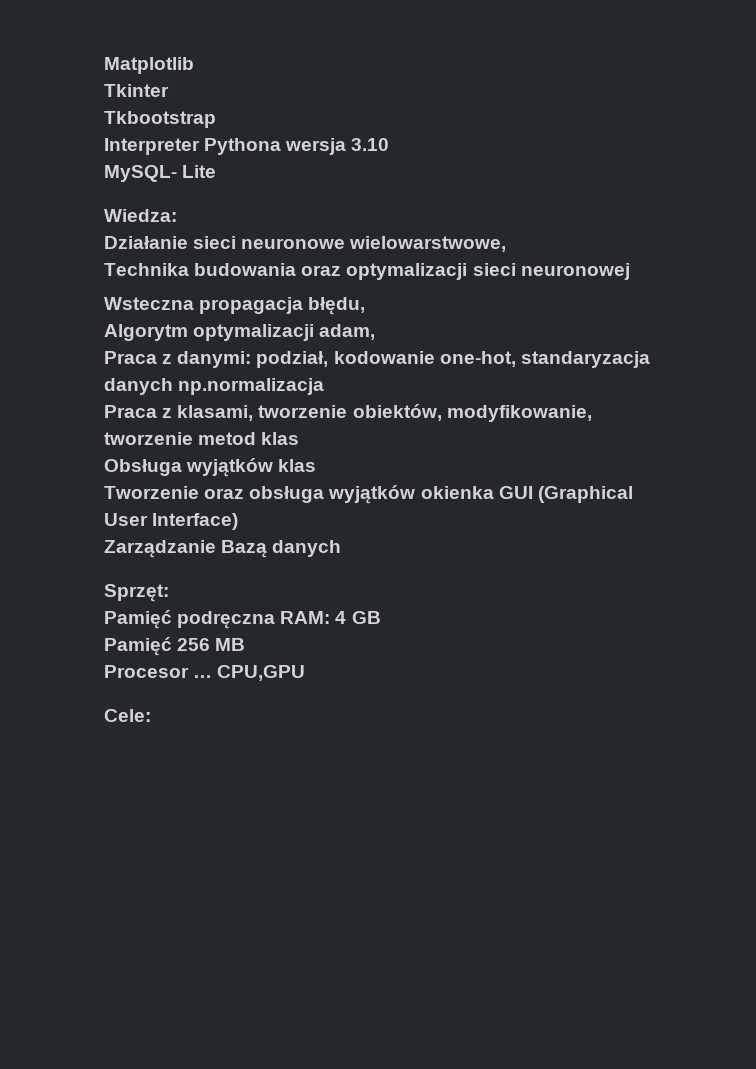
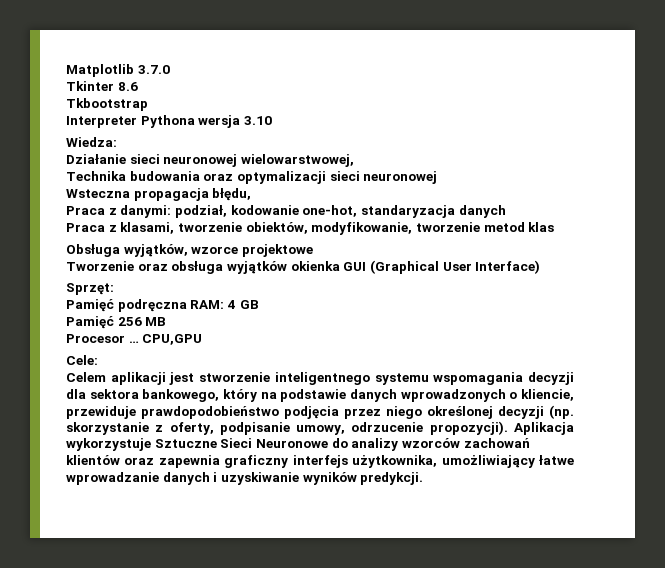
(194, 65) none -> [137,65,170,74] 3.7.0
(169, 90) none -> [117,82,138,91] 8.6
[104,165,217,182] // MySQL- Lite -> (272, 120) none
[241,236,507,252] neuronowe wielowarstwowe, -> [163,154,354,167] neuronowej wielowarstwowej,
[104,324,376,341] // Algorytm optymalizacji adam, -> (252, 194) none
[178,378,325,395] np.normalizacja -> (506, 211) none
[186,458,317,477] wyjątków klas -> [123,244,313,257] wyjątków, wzorce projektowe
[104,540,342,558] // Zarządzanie Bazą danych -> (541, 267) none
(151, 715) none -> [66,372,574,385] [66,389,574,402] [66,405,574,419] [66,421,574,435] [66,438,530,451] [66,455,574,468] [66,472,424,485] // Celem aplikacji jest stworzenie inteligentnego systemu wspomagania decyzji dla sektora bankowego, który na podstawie danych wprowadzonych o kliencie, przewiduje prawdopodobieństwo podjęcia przez niego określonej decyzji (np. skorzystanie z oferty, podpisanie umowy, odrzucenie propozycji). Aplikacja wykorzystuje Sztuczne Sieci Neuronowe do analizy wzorców zachowań klientów oraz zapewnia graficzny interfejs użytkownika, umożliwiający łatwe wprowadzanie danych i uzyskiwanie wyników predykcji.

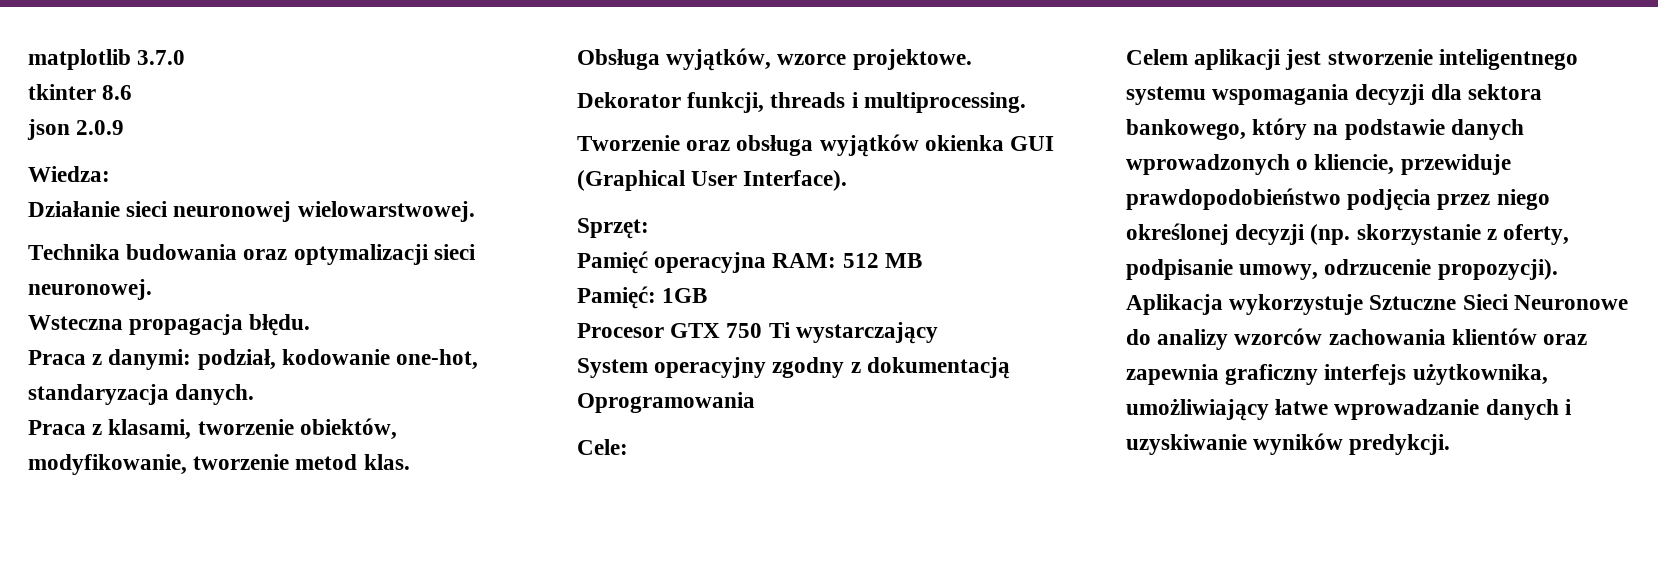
[66,64,134,77] Matplotlib -> [28,49,131,70] matplotlib
[66,81,114,91] Tkinter -> [28,84,96,100] tkinter
[66,98,148,111] [66,115,272,128] Tkbootstrap // Interpreter Pythona wersja 3.10 -> [27,119,125,140] json 2.0.9
[240,154,354,167] wielowarstwowej, -> [297,201,475,222] wielowarstwowej.
[363,171,438,184] neuronowej -> [28,279,152,300] neuronowej.
[212,188,252,201] błędu, -> [249,314,311,336] błędu.
[458,205,506,218] danych -> [175,384,255,405] danych.
[528,222,555,232] klas -> [363,454,410,470] klas.
[241,244,313,257] projektowe -> [852,49,972,70] [577,92,1026,113] projektowe. // Dekorator funkcji, threads i multiprocessing.
[475,260,541,274] Interface) -> [743,170,848,191] Interface).
[117,299,259,312] [66,316,142,329] podręczna RAM: 4 GB // Pamięć 256 -> [654,252,879,273] operacyjna RAM: 512
(167, 321) none -> [577,286,708,309] // Pamięć: 1GB
[128,334,203,345] … CPU,GPU -> [670,322,938,344] [577,357,1010,379] [577,392,755,413] GTX 750 Ti wystarczający // System operacyjny zgodny z dokumentacją Oprogramowania
[463,438,530,448] zachowań -> [1328,329,1446,345] zachowania

